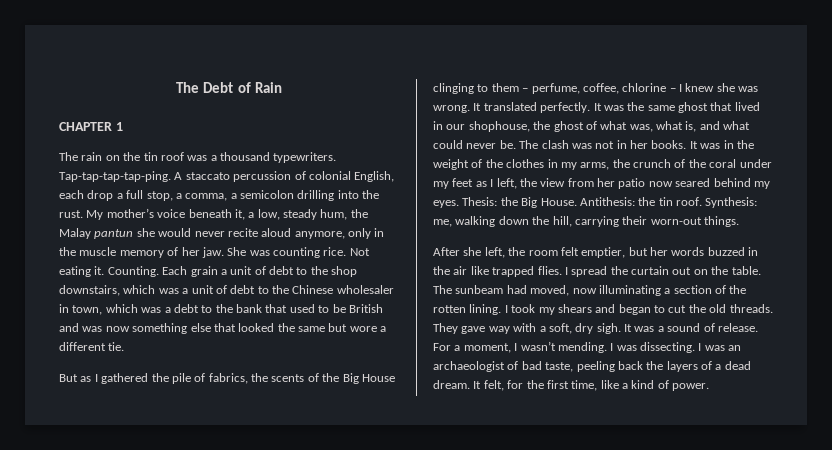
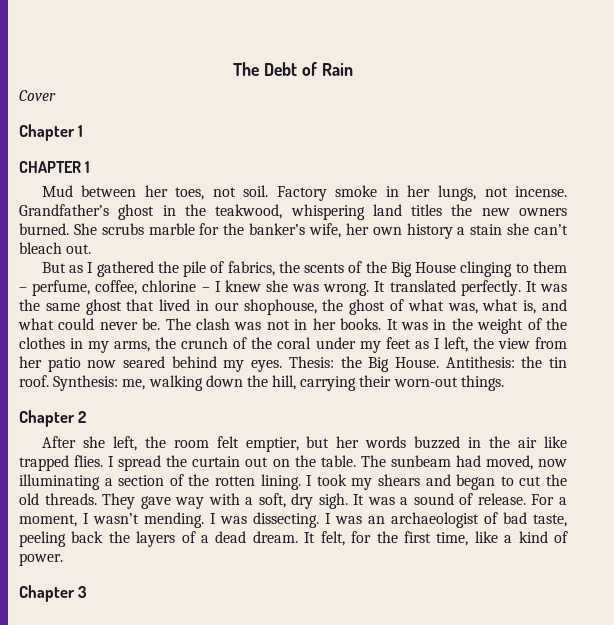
(282, 87) none -> [19,90,56,101] [19,124,84,141] // Cover // Chapter 1
[59,152,337,163] [59,171,395,182] [59,190,380,201] [59,208,368,220] [59,228,385,239] [59,247,370,258] [59,266,358,277] [59,285,394,296] [59,304,383,315] [59,323,387,334] [59,342,125,351] The rain on the tin roof was a thousand typewriters. Tap-tap-tap-tap-ping. A staccato percussion of colonial English, each drop a full stop, a comma, a semicolon drilling into the rust. My mother’s voice beneath it, a low, steady hum, the Malay pantun she would never recite aloud anymore, only in the muscle memory of her jaw. She was counting rice. Not eating it. Counting. Each grain a unit of debt to the shop downstairs, which was a unit of debt to the Chinese wholesaler in town, which was a debt to the bank that used to be British and was now something else that looked the same but wore a different tie. -> [41,185,567,201] [19,204,568,220] [19,223,568,239] [19,242,92,254] Mud between her toes, not soil. Factory smoke in her lungs, not incense. Grandfather’s ghost in the teakwood, whispering land titles the new owners burned. She scrubs marble for the banker’s wife, her own history a stain she can’t bleach out.
(739, 221) none -> [19,410,87,427] // Chapter 2
(710, 387) none -> [19,585,88,602] // Chapter 3

